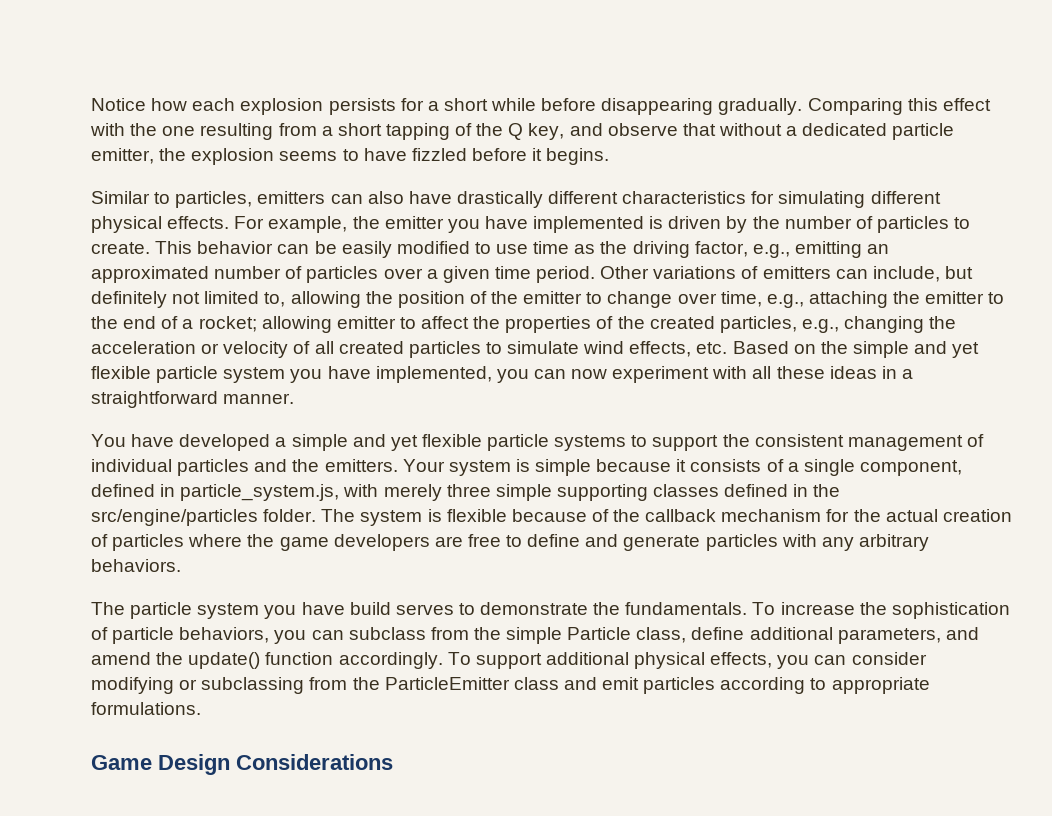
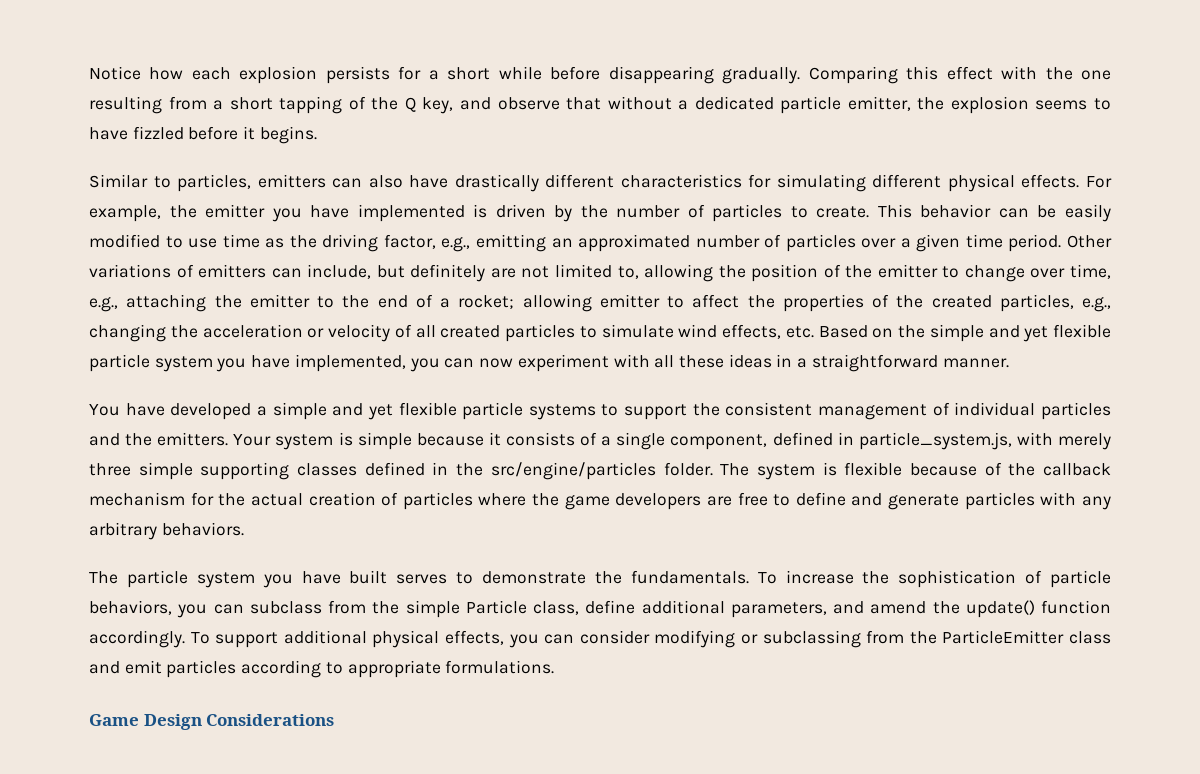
(167, 299) none -> [490,268,516,278] are
[349,602,391,615] build -> [349,570,388,584] built

